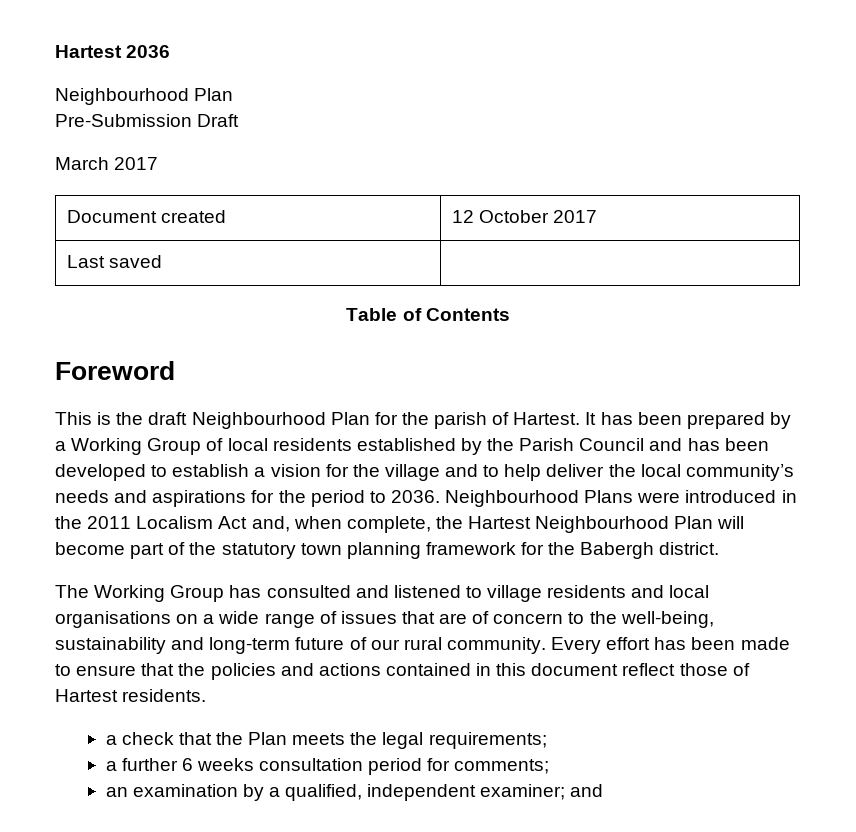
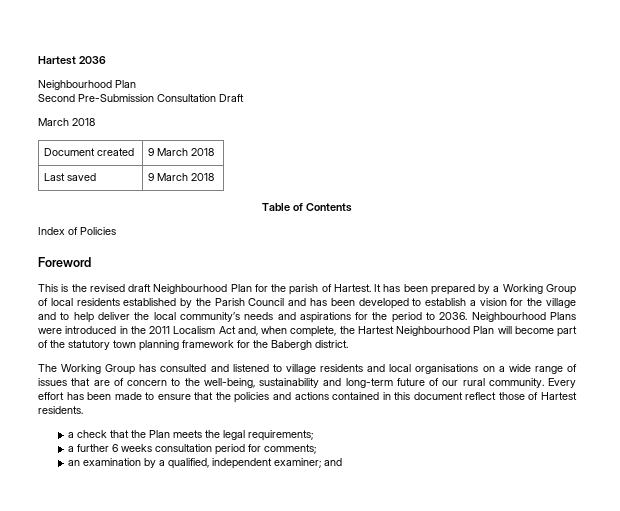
[55,114,192,127] Pre-Submission -> [38,94,216,102] Second Pre-Submission Consultation
[114,157,159,170] 2017 -> [72,118,95,126] 2018
[451,210,598,223] 12 October 2017 -> [148,148,215,156] 9 March 2018
(162, 261) none -> [148,173,215,181] 9 March 2018
(510, 314) none -> [38,227,116,235] // Index of Policies
(144, 418) none -> [89,284,125,292] revised

